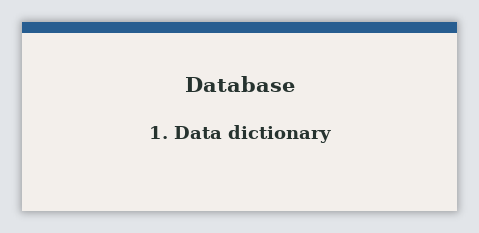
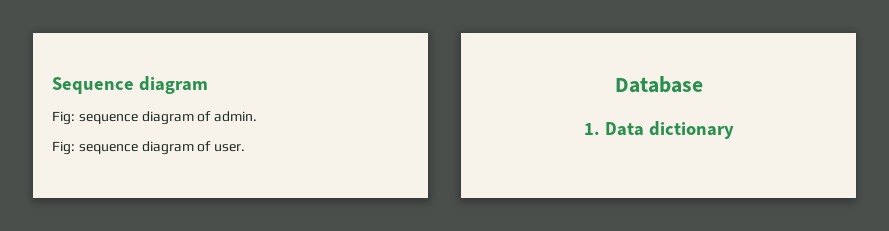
(184, 84) none -> [52,76,208,94] [52,111,258,125] [52,141,246,155] Sequence diagram // Fig: sequence diagram of admin. // Fig: sequence diagram of user. //

